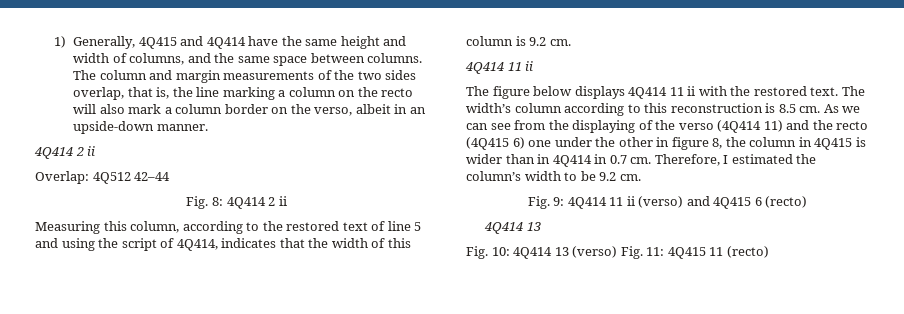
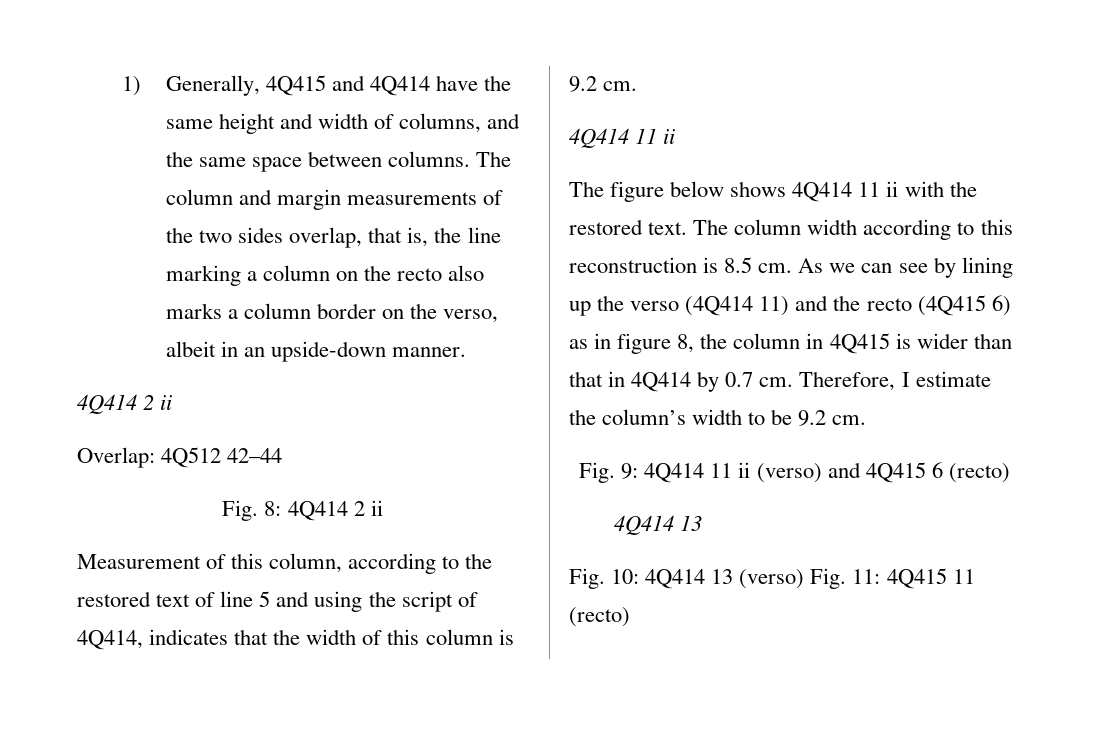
[73,104,162,114] will also mark -> [448,265,485,281] [166,303,223,319] also marks
[35,221,100,234] Measuring -> [77,554,227,569] Measurement of
[574,86,625,99] displays -> [730,181,787,197] shows
[466,103,562,113] width’s column -> [734,219,858,235] column width
[514,120,653,133] from the displaying of -> [933,257,1013,278] [569,301,591,316] by lining up
[528,137,653,147] one under the other -> [569,339,588,349] as
(535, 159) none -> [569,371,603,387] that
[594,154,608,164] in -> [697,371,720,392] by
[731,154,793,164] estimated -> [915,371,991,387] estimate

